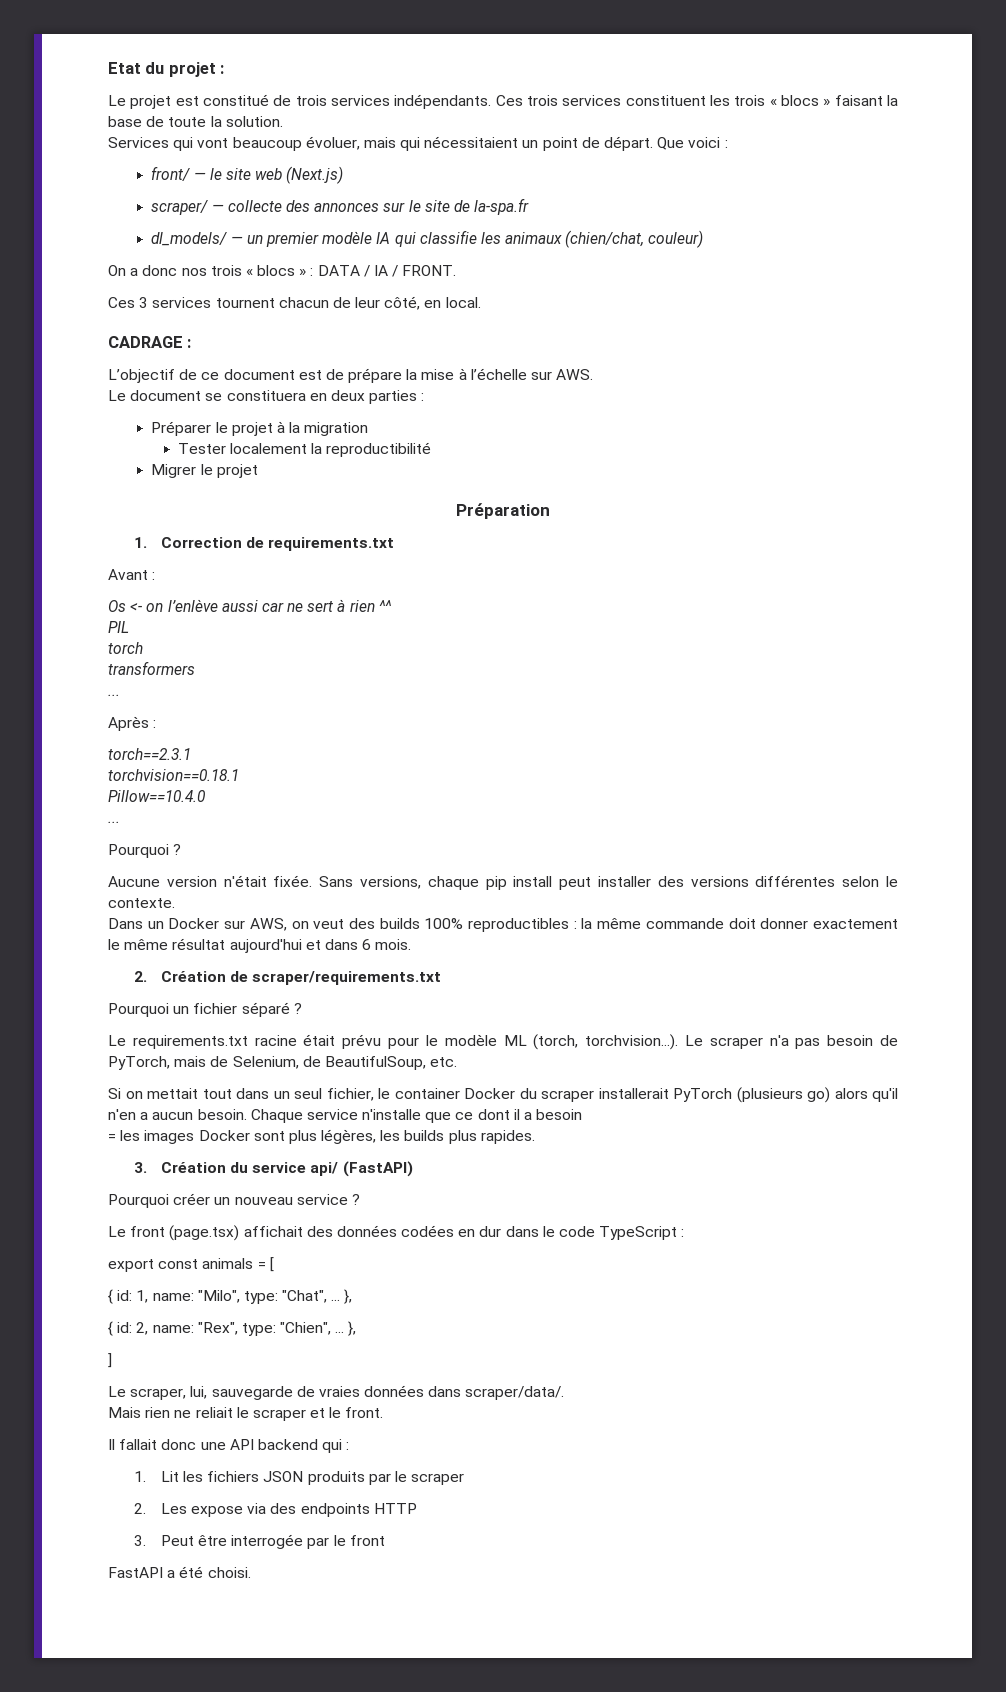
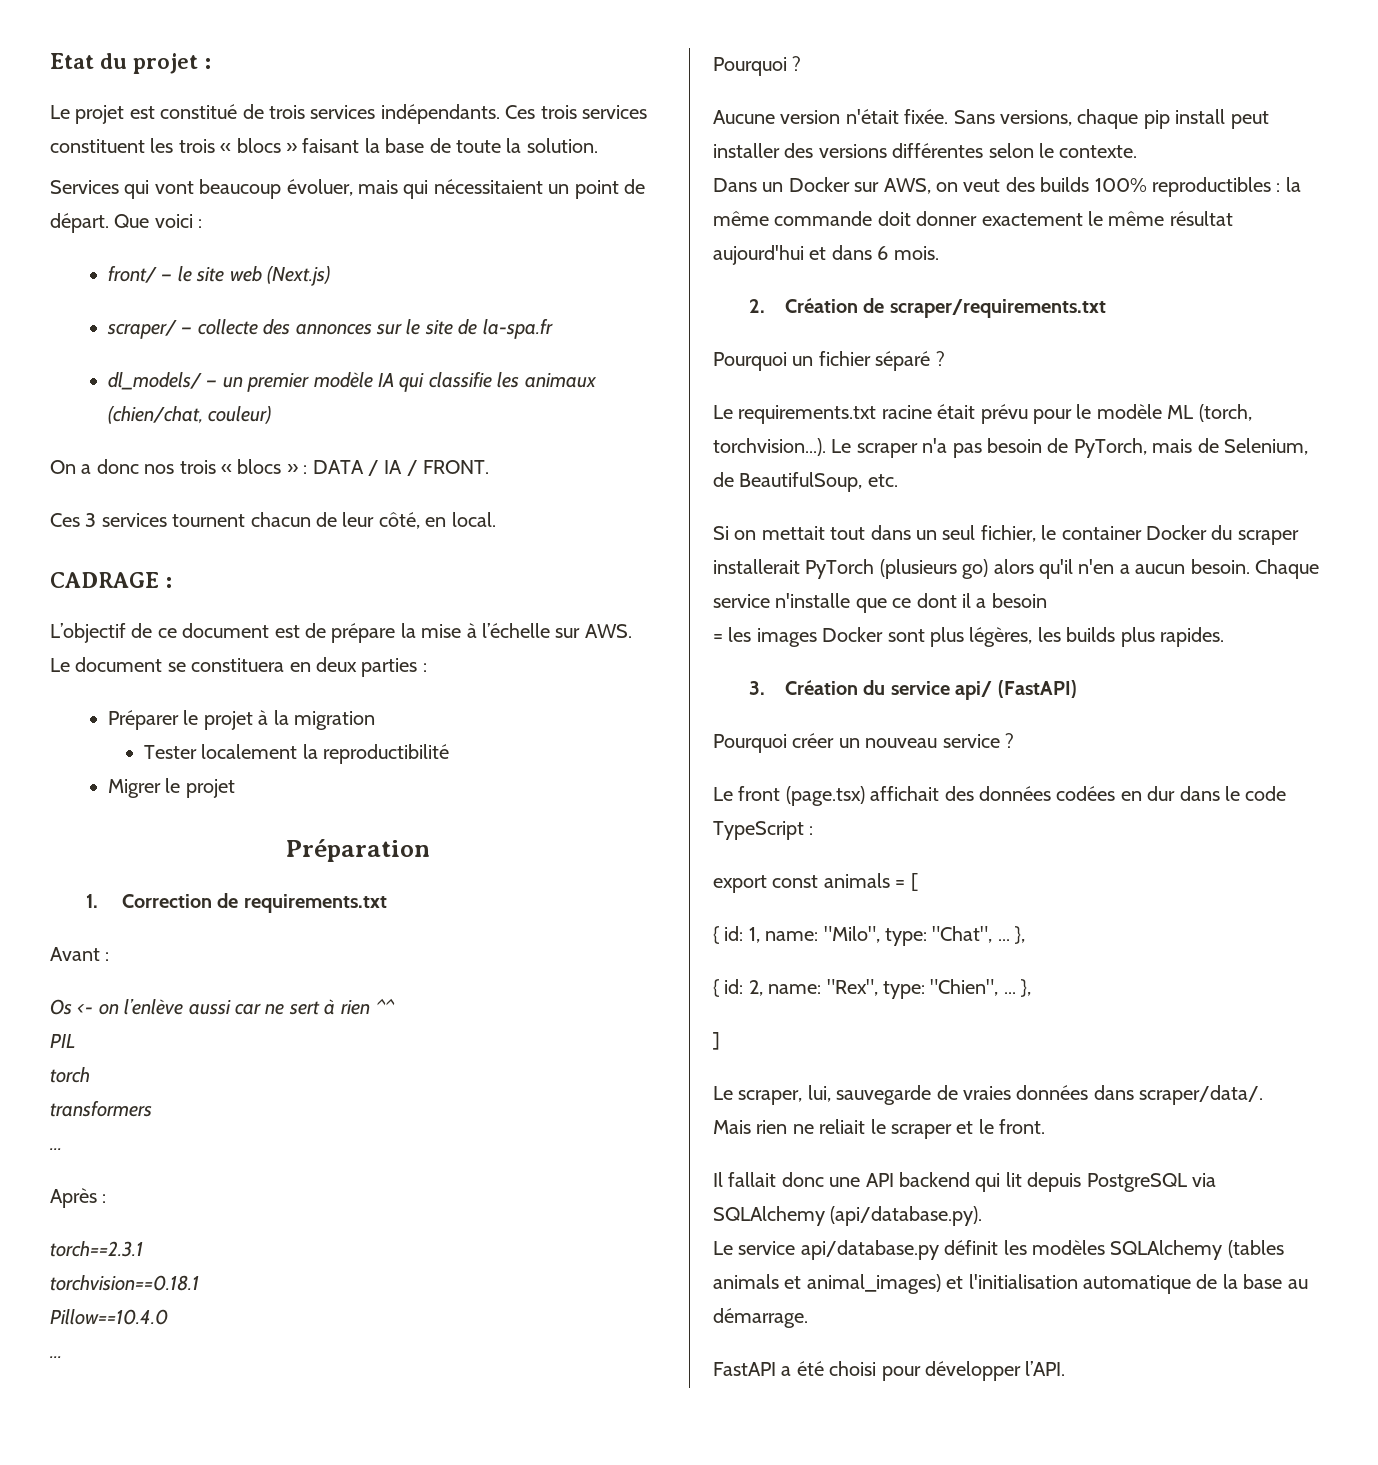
[346,1442,350,1450] [134,1471,465,1485] [134,1503,417,1517] [134,1534,385,1549] : // 1. Lit les fichiers JSON produits par le scraper // 2. Les expose via des endpoints HTTP // 3. Peut être interrogée par le front -> [1005,1172,1216,1192] [713,1206,983,1226] [713,1240,1284,1260] [713,1274,1308,1294] [713,1308,808,1328] lit depuis PostgreSQL via SQLAlchemy (api/database.py). // Le service api/database.py définit les modèles SQLAlchemy (tables animals et animal_images) et l'initialisation automatique de la base au démarrage.
[207,1567,251,1578] choisi. -> [829,1361,1066,1381] choisi pour développer l’API.

